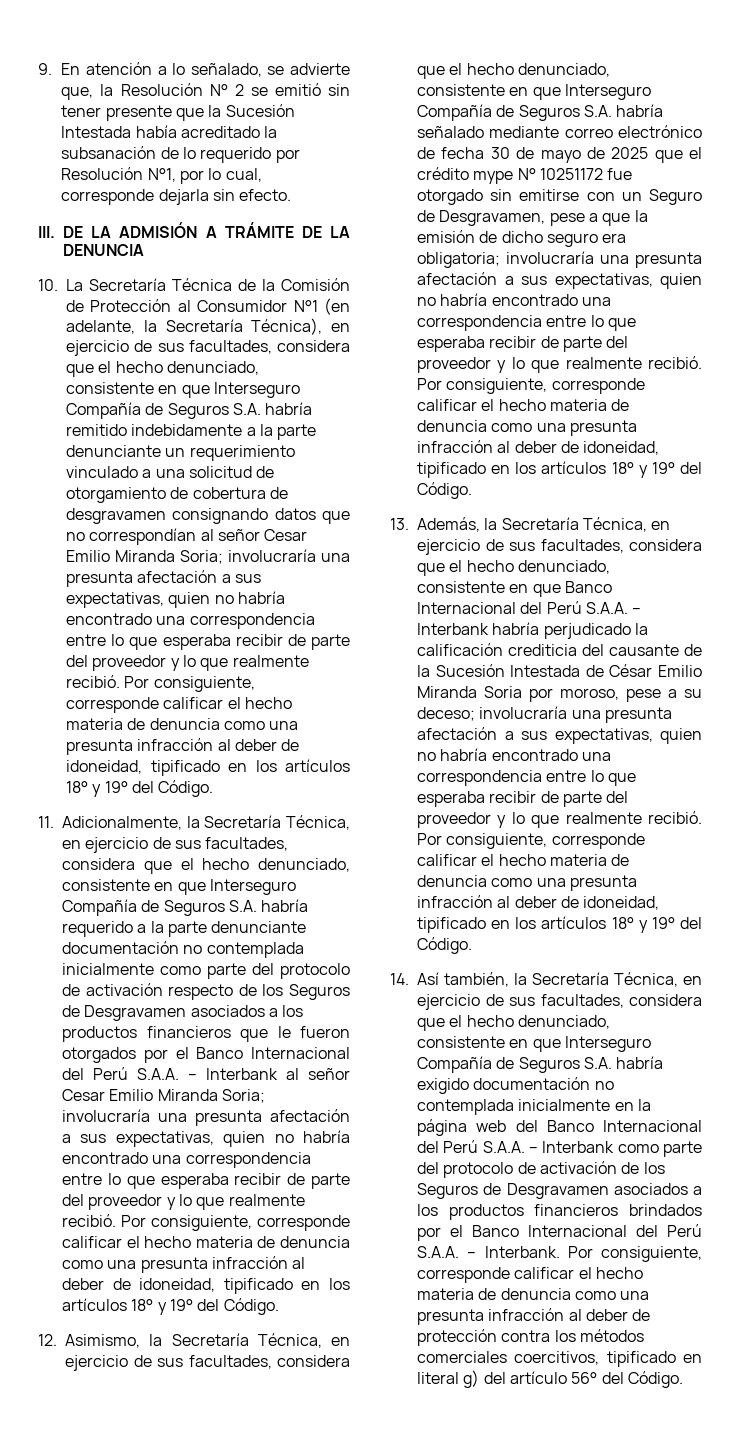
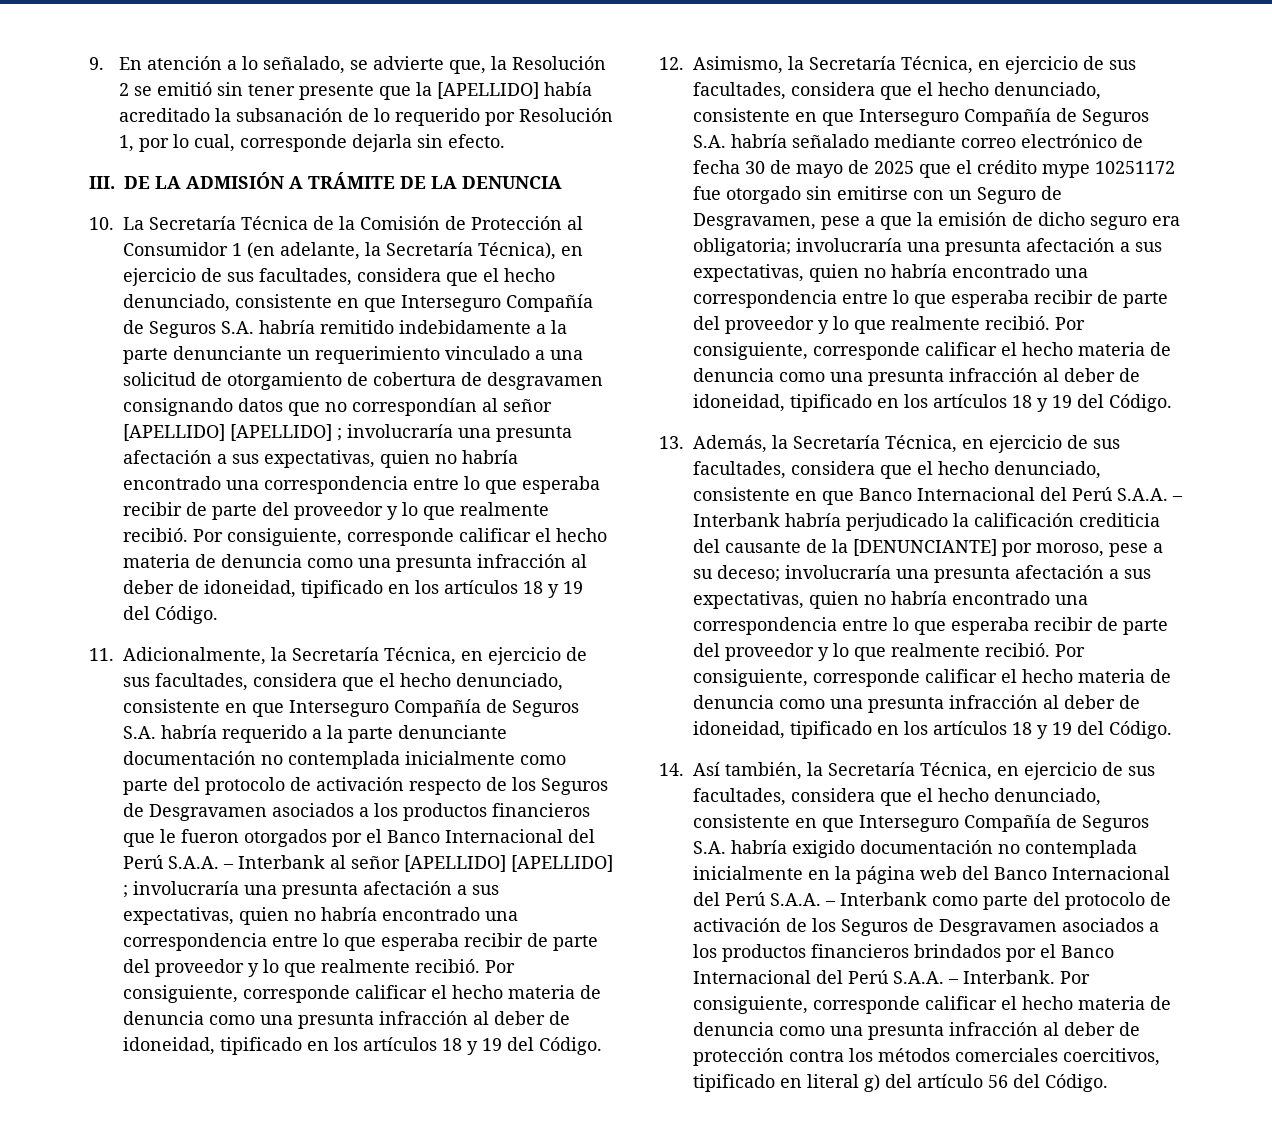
[209,84,228,96] N° -> (606, 63) none
[225,104,295,117] [61,126,132,138] Sucesión Intestada -> [436,82,539,99] [APELLIDO]
[147,168,176,182] N°1, -> [118,135,134,152] 1,
[293,300,318,312] N°1 -> [232,243,242,256] 1
[264,529,308,541] [66,550,223,564] Cesar Emilio Miranda Soria; -> [123,424,342,441] [APELLIDO] [APELLIDO] ;
[66,781,128,797] 18° y 19° -> [523,581,583,598] 18 y 19
[62,1089,265,1103] Cesar Emilio Miranda Soria; -> [404,855,613,872] [123,885,128,898] [APELLIDO] [APELLIDO] ;
[131,1299,193,1315] 18° y 19° -> [442,1038,502,1055] 18 y 19
[517,168,536,180] N° -> (1090, 171) none
[611,462,675,478] 18° y 19° -> [1012,395,1072,412] 18 y 19
[435,664,702,677] [417,686,522,698] Sucesión Intestada de César Emilio Miranda Soria -> [853,539,997,556] [DENUNCIANTE]
[611,917,675,933] 18° y 19° -> [1012,722,1072,739] 18 y 19
[571,1372,598,1384] 56° -> [988,1075,1008,1088] 56

